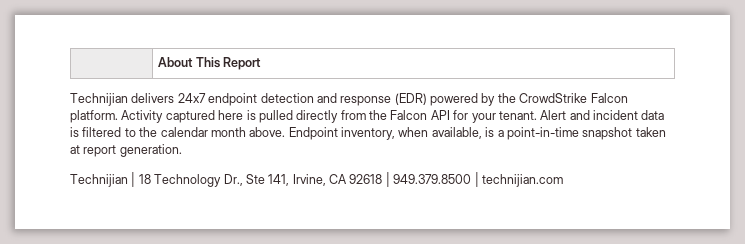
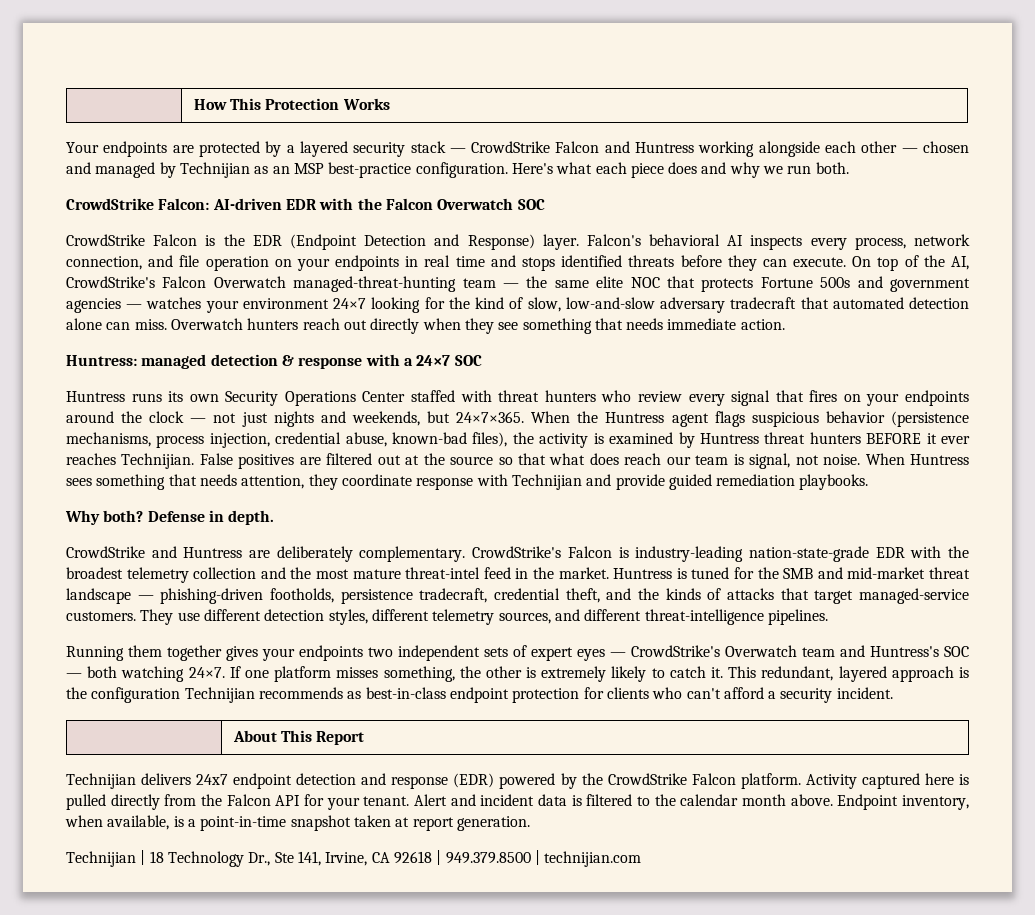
(158, 62) none -> [193,98,390,110] [66,141,969,157] [66,162,849,178] [66,198,545,210] [66,234,970,250] [66,255,969,271] [66,276,970,292] [66,297,970,313] [66,318,785,334] [66,354,482,369] [66,390,969,406] [66,411,969,427] [66,432,970,448] [66,453,970,469] [66,474,869,490] [65,510,275,525] [66,546,970,562] [66,567,971,583] [66,588,969,604] [66,609,828,625] [66,645,969,661] [66,666,969,682] [66,687,893,703] | How This Protection Works // Your endpoints are protected by a layered security stack — CrowdStrike Falcon and Huntress working alongside each other — chosen and managed by Technijian as an MSP best-practice configuration. Here's what each piece does and why we run both. // CrowdStrike Falcon: AI-driven EDR with the Falcon Overwatch SOC // CrowdStrike Falcon is the EDR (Endpoint Detection and Response) layer. Falcon's behavioral AI inspects every process, network connection, and file operation on your endpoints in real time and stops identified threats before they can execute. On top of the AI, CrowdStrike's Falcon Overwatch managed-threat-hunting team — the same elite NOC that protects Fortune 500s and government agencies — watches your environment 24×7 looking for the kind of slow, low-and-slow adversary tradecraft that automated detection alone can miss. Overwatch hunters reach out directly when they see something that needs immediate action. // Huntress: managed detection & response with a 24×7 SOC // Huntress runs its own Security Operations Center staffed with threat hunters who review every signal that fires on your endpoints around the clock — not just nights and weekends, but 24×7×365. When the Huntress agent flags suspicious behavior (persistence mechanisms, process injection, credential abuse, known-bad files), the activity is examined by Huntress threat hunters BEFORE it ever reaches Technijian. False positives are filtered out at the source so that what does reach our team is signal, not noise. When Huntress sees something that needs attention, they coordinate response with Technijian and provide guided remediation playbooks. // Why both? Defense in depth. // CrowdStrike and Huntress are deliberately complementary. CrowdStrike's Falcon is industry-leading nation-state-grade EDR with the broadest telemetry collection and the most mature threat-intel feed in the market. Huntress is tuned for the SMB and mid-market threat landscape — phishing-driven footholds, persistence tradecraft, credential theft, and the kinds of attacks that target managed-service customers. They use different detection styles, different telemetry sources, and different threat-intelligence pipelines. // Running them together gives your endpoints two independent sets of expert eyes — CrowdStrike's Overwatch team and Huntress's SOC — both watching 24×7. If one platform misses something, the other is extremely likely to catch it. This redundant, layered approach is the configuration Technijian recommends as best-in-class endpoint protection for clients who can't afford a security incident. //

